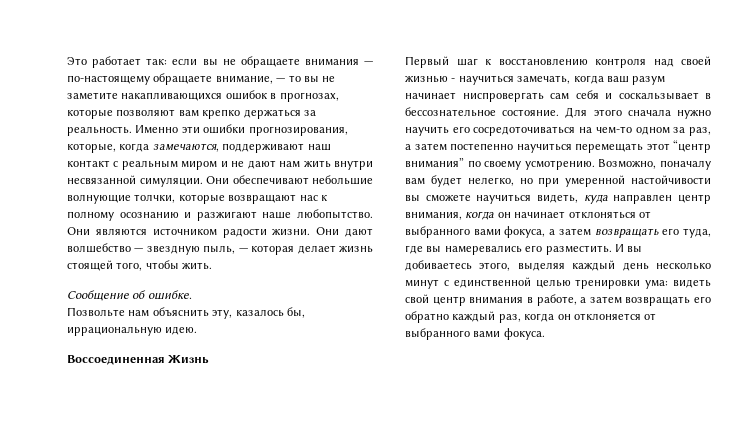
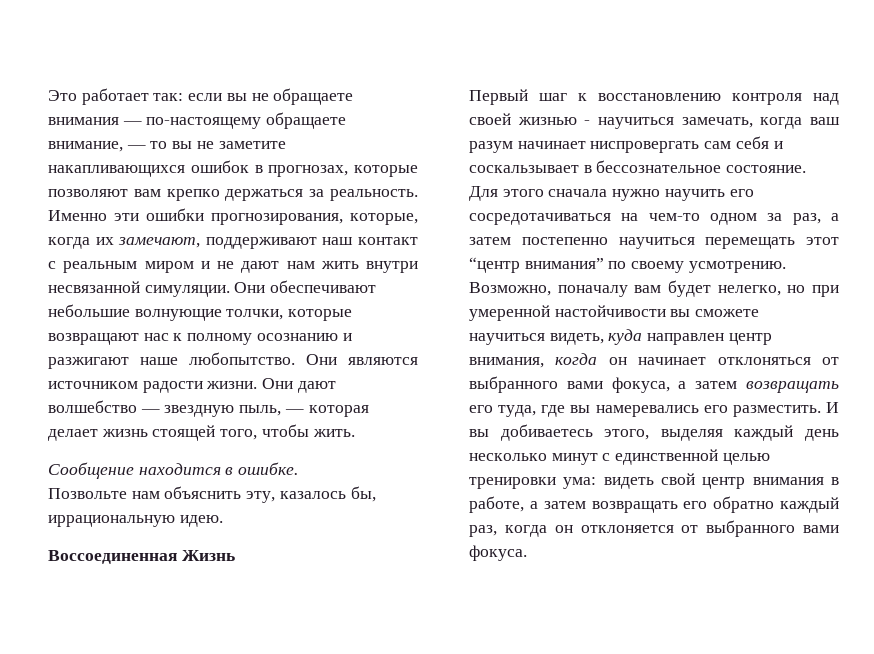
[152,143,219,152] замечаются, -> [95,237,201,248] их замечают,
[132,290,147,299] об -> [138,463,234,475] находится в
[473,126,576,136] сосредоточиваться -> [469,213,611,225] сосредотачиваться

